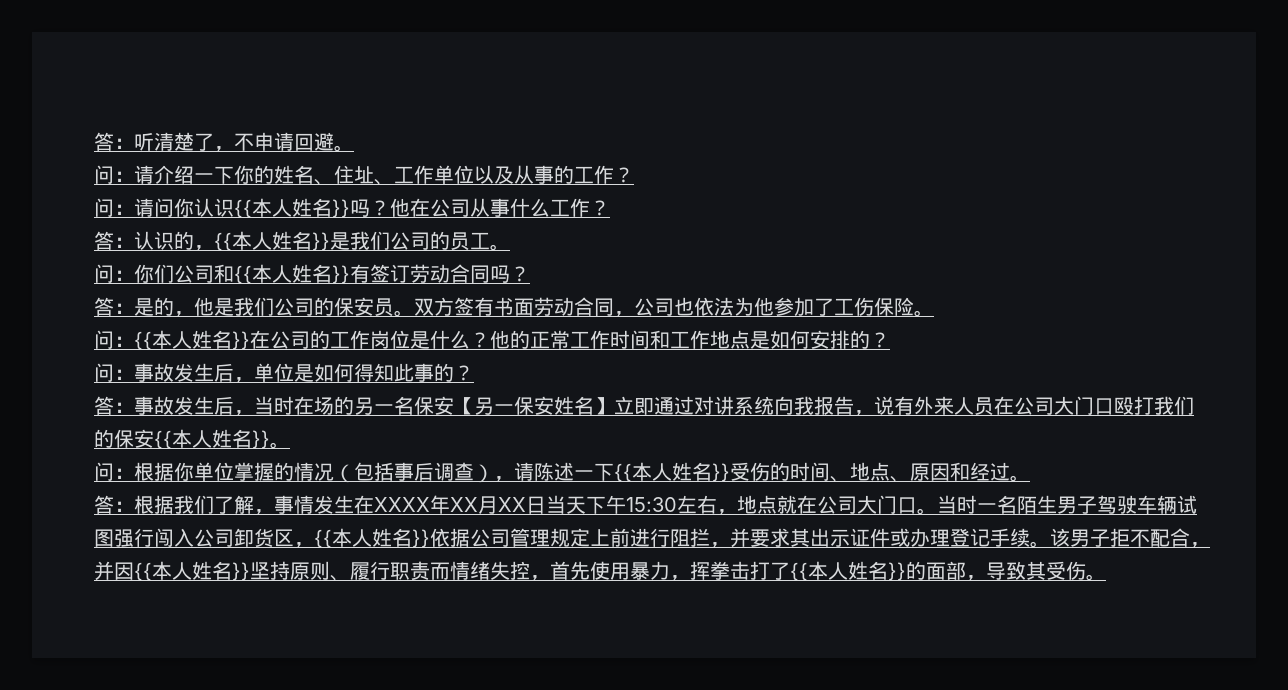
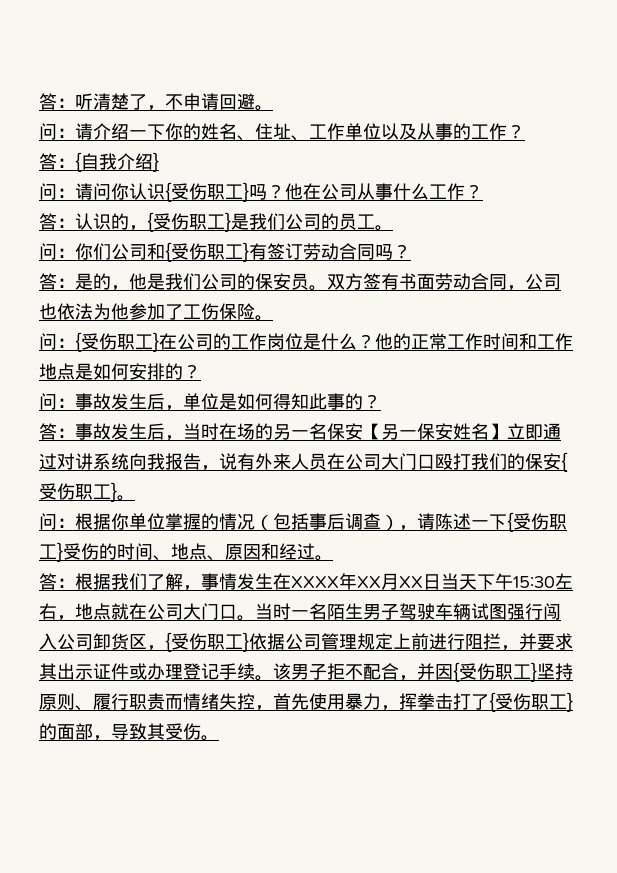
(634, 175) none -> [39,152,159,172] // 答：{自我介绍}
[234,198,350,218] {{本人姓名}} -> [165,182,249,202] {受伤职工}
[214,231,330,251] {{本人姓名}} -> [147,212,231,232] {受伤职工}
[234,264,350,284] {{本人姓名}} -> [165,242,249,262] {受伤职工}
[134,330,250,350] {{本人姓名}} -> [75,332,159,352] {受伤职工}
[154,429,270,449] {{本人姓名}} -> [561,452,568,472] [39,482,117,502] {受伤职工}
[614,462,730,482] {{本人姓名}} -> [507,512,567,532] [39,542,63,562] {受伤职工}
[314,528,430,548] {{本人姓名}} -> [165,632,249,652] {受伤职工}
[134,561,250,581] {{本人姓名}} -> [453,662,537,682] {受伤职工}
[790,561,906,581] {{本人姓名}} -> [489,692,573,712] {受伤职工}

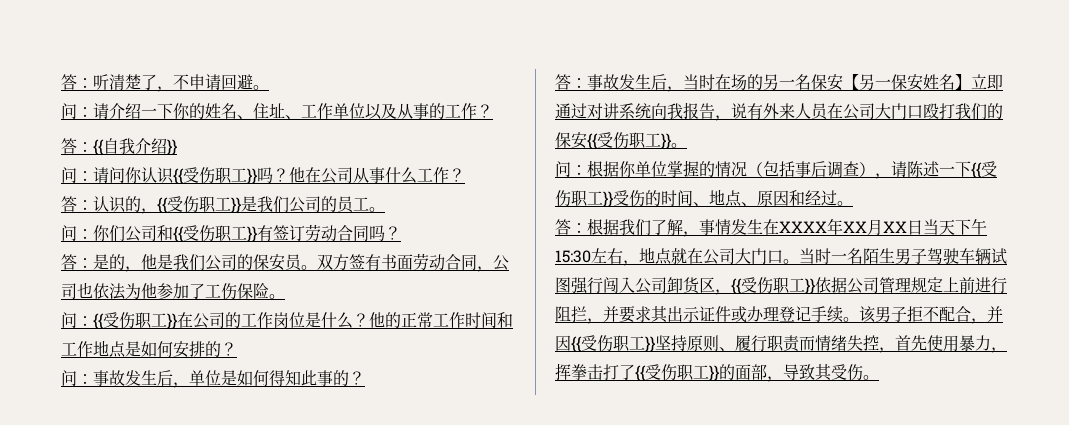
[75,152,82,172] { -> [93,139,104,155] {{
[153,152,159,172] } -> [167,139,177,155] }}
[165,182,249,202] {受伤职工} -> [173,167,257,184] {{受伤职工}}
[147,212,231,232] {受伤职工} -> [157,196,241,213] {{受伤职工}}
[165,242,249,262] {受伤职工} -> [173,225,257,242] {{受伤职工}}
[75,332,159,352] {受伤职工} -> [93,312,177,329] {{受伤职工}}
[561,452,568,472] [39,482,117,502] {受伤职工} -> [587,132,671,149] {{受伤职工}}
[507,512,567,532] [39,542,63,562] {受伤职工} -> [971,161,997,178] [555,190,613,207] {{受伤职工}}
[165,632,249,652] {受伤职工} -> [731,277,815,294] {{受伤职工}}
[453,662,537,682] {受伤职工} -> [571,335,655,352] {{受伤职工}}
[489,692,573,712] {受伤职工} -> [635,364,719,381] {{受伤职工}}

